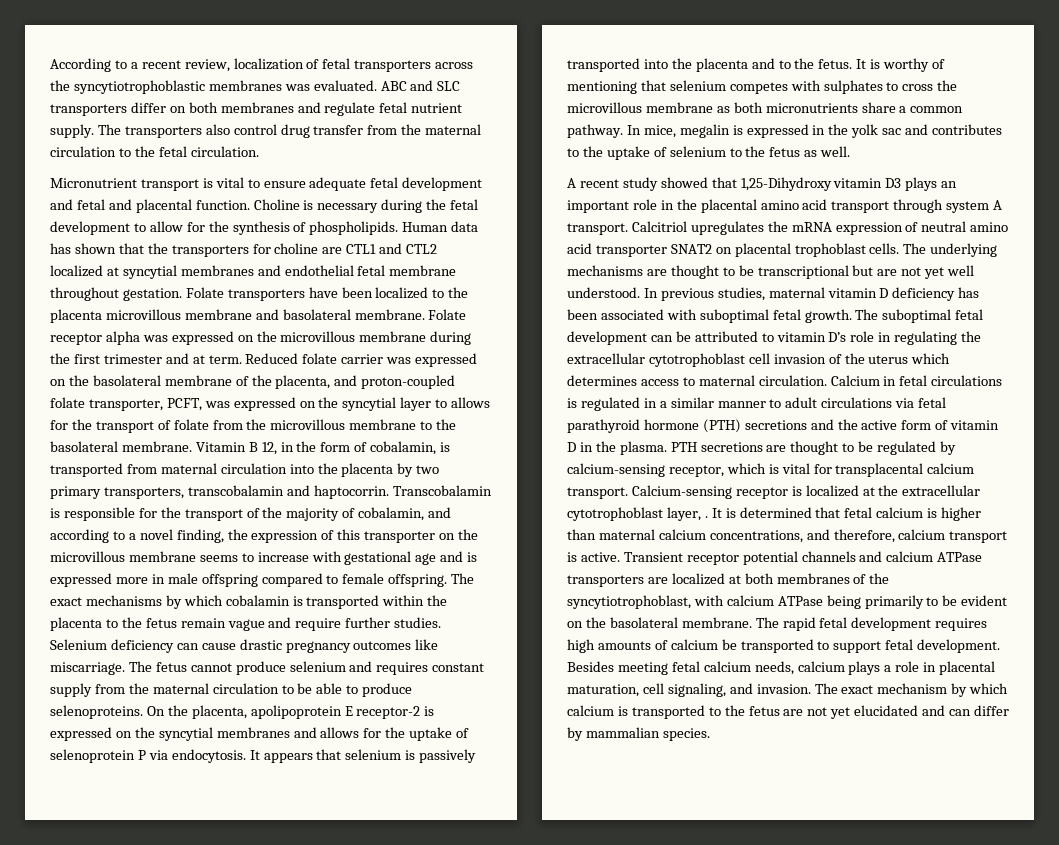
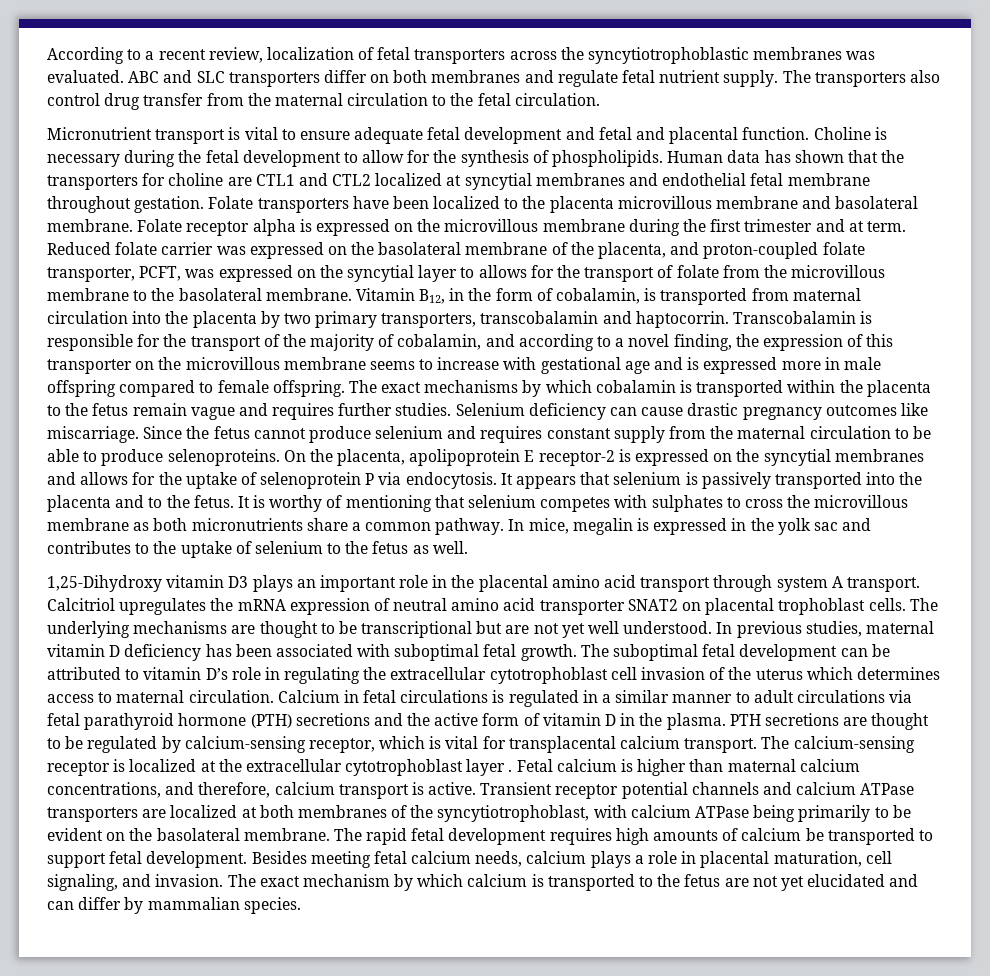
[142,335,168,342] was -> [299,219,312,232] is
[248,442,277,455] B 12, -> [419,289,446,304] B12,
[295,618,342,631] require -> [272,403,335,420] requires
[128,661,152,672] The -> [143,426,210,439] Since the
[567,177,737,191] A recent study showed that -> (468, 547) none
[631,485,732,499] Calcium-sensing -> [761,736,915,753] The calcium-sensing
[666,507,873,521] layer, . It is determined that fetal -> [466,759,553,776] layer . Fetal

